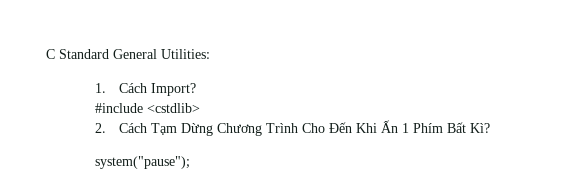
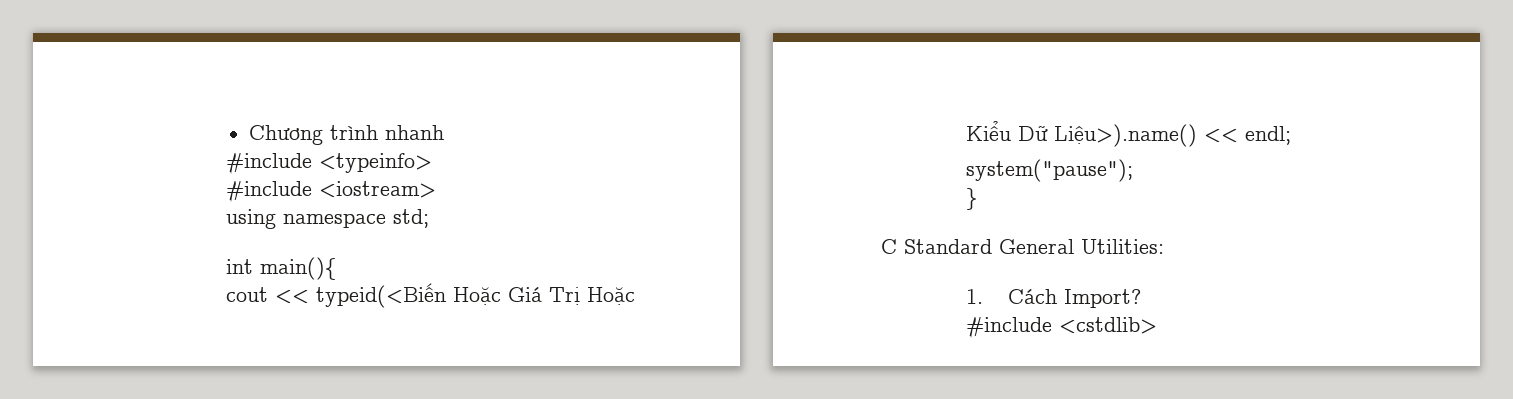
(46, 54) none -> [249,125,445,145] [225,153,432,175] [225,181,436,203] [225,209,429,229] [225,257,336,280] [225,283,635,308] [965,121,1291,147] [965,159,1133,182] [965,188,977,210] Chương trình nhanh // #include <typeinfo> // #include <iostream> // using namespace std; // int main(){ // cout << typeid(<Biến Hoặc Giá Trị Hoặc Kiểu Dữ Liệu>).name() << endl; // system("pause"); // } //
[94,120,490,136] [94,156,190,169] // 2. Cách Tạm Dừng Chương Trình Cho Đến Khi Ấn 1 Phím Bất Kì? // system("pause"); -> (1157, 325) none

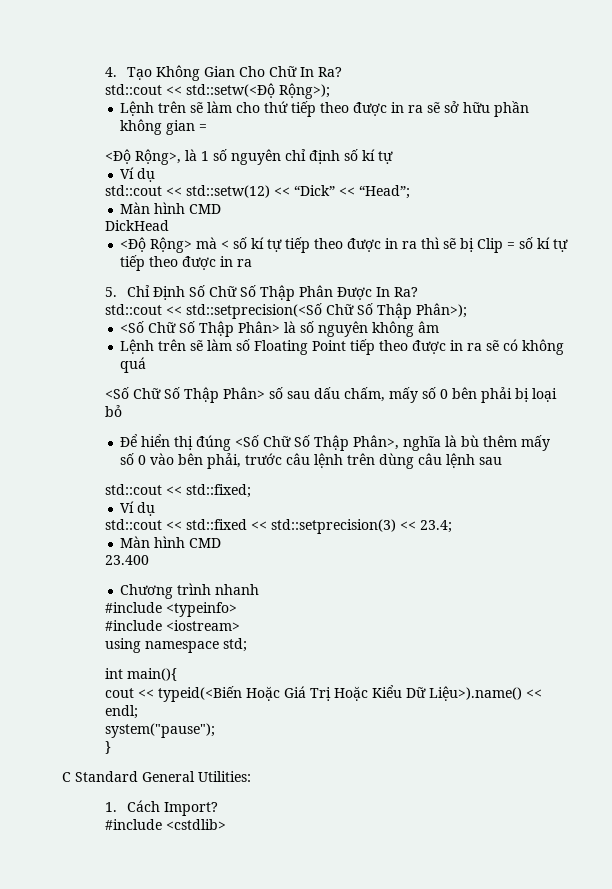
(249, 135) none -> [105,65,342,81] [105,83,331,99] [120,101,530,117] [120,119,208,135] [105,149,394,165] [120,167,156,182] [105,185,411,199] [120,202,222,214] [105,220,170,231] [120,237,569,253] [120,255,253,271] [105,285,418,301] [105,303,468,319] [120,321,440,337] [120,339,565,355] [120,357,147,373] [105,387,558,403] [105,405,123,417] [120,434,551,451] [120,453,503,469] [105,484,252,498] [120,501,156,516] [105,519,453,534] [120,536,222,548] [105,555,150,565] 4. Tạo Không Gian Cho Chữ In Ra? // std::cout << std::setw(<Độ Rộng>); // Lệnh trên sẽ làm cho thứ tiếp theo được in ra sẽ sở hữu phần không gian = // <Độ Rộng>, là 1 số nguyên chỉ định số kí tự // Ví dụ // std::cout << std::setw(12) << “Dick” << “Head”; // Màn hình CMD // DickHead // <Độ Rộng> mà < số kí tự tiếp theo được in ra thì sẽ bị Clip = số kí tự tiếp theo được in ra // 5. Chỉ Định Số Chữ Số Thập Phân Được In Ra? // std::cout << std::setprecision(<Số Chữ Số Thập Phân>); // <Số Chữ Số Thập Phân> là số nguyên không âm // Lệnh trên sẽ làm số Floating Point tiếp theo được in ra sẽ có không quá // <Số Chữ Số Thập Phân> số sau dấu chấm, mấy số 0 bên phải bị loại bỏ // Để hiển thị đúng <Số Chữ Số Thập Phân>, nghĩa là bù thêm mấy số 0 vào bên phải, trước câu lệnh trên dùng câu lệnh sau // std::cout << std::fixed; // Ví dụ // std::cout << std::fixed << std::setprecision(3) << 23.4; // Màn hình CMD // 23.400 //

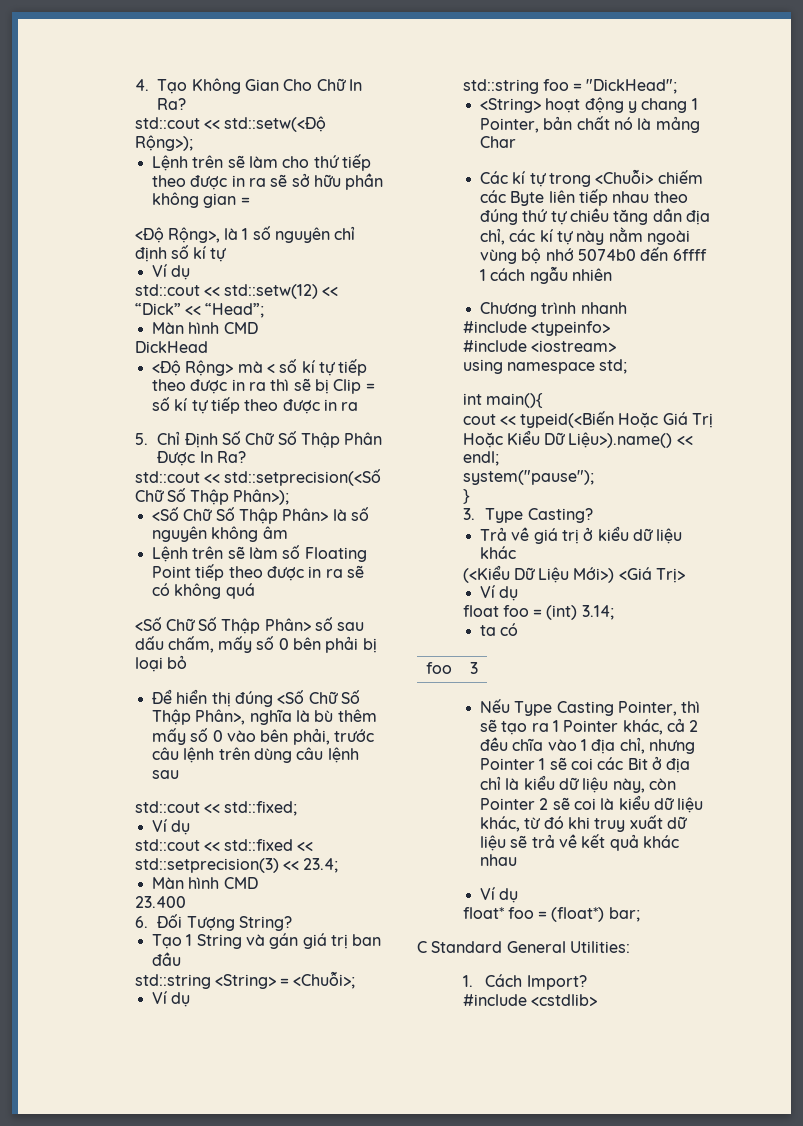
(150, 560) none -> [134,914,292,931] [152,933,382,949] [152,952,182,966] [134,971,356,989] [152,991,191,1007] [462,79,678,94] [480,97,698,113] [480,116,700,133] [480,136,517,148] [480,169,703,187] [480,189,688,206] [480,208,711,225] [480,227,691,245] [480,247,707,264] [480,266,613,284] // 6. Đối Tượng String? // Tạo 1 String và gán giá trị ban đầu // std::string <String> = <Chuỗi>; // Ví dụ // std::string foo = "DickHead"; // <String> hoạt động y chang 1 Pointer, bản chất nó là mảng Char // Các kí tự trong <Chuỗi> chiếm các Byte liên tiếp nhau theo đúng thứ tự chiều tăng dần địa chỉ, các kí tự này nằm ngoài vùng bộ nhớ 5074b0 đến 6ffff 1 cách ngẫu nhiên
(112, 747) none -> [462,508,593,523] [480,526,683,544] [480,546,517,559] [462,565,686,583] [480,585,519,601] [462,605,614,620] [480,623,519,636] [426,662,452,674] [469,662,478,674] [480,699,701,716] [480,718,699,735] [480,737,696,754] [480,756,691,773] [480,775,677,793] [480,795,704,813] [480,815,688,832] [480,834,680,851] [480,854,518,866] [480,887,519,903] [462,907,640,922] // 3. Type Casting? // Trả về giá trị ở kiểu dữ liệu khác // (<Kiểu Dữ Liệu Mới>) <Giá Trị> // Ví dụ // float foo = (int) 3.14; // ta có // foo | 3 // Nếu Type Casting Pointer, thì sẽ tạo ra 1 Pointer khác, cả 2 đều chĩa vào 1 địa chỉ, nhưng Pointer 1 sẽ coi các Bit ở địa chỉ là kiểu dữ liệu này, còn Pointer 2 sẽ coi là kiểu dữ liệu khác, từ đó khi truy xuất dữ liệu sẽ trả về kết quả khác nhau // Ví dụ // float* foo = (float*) bar;

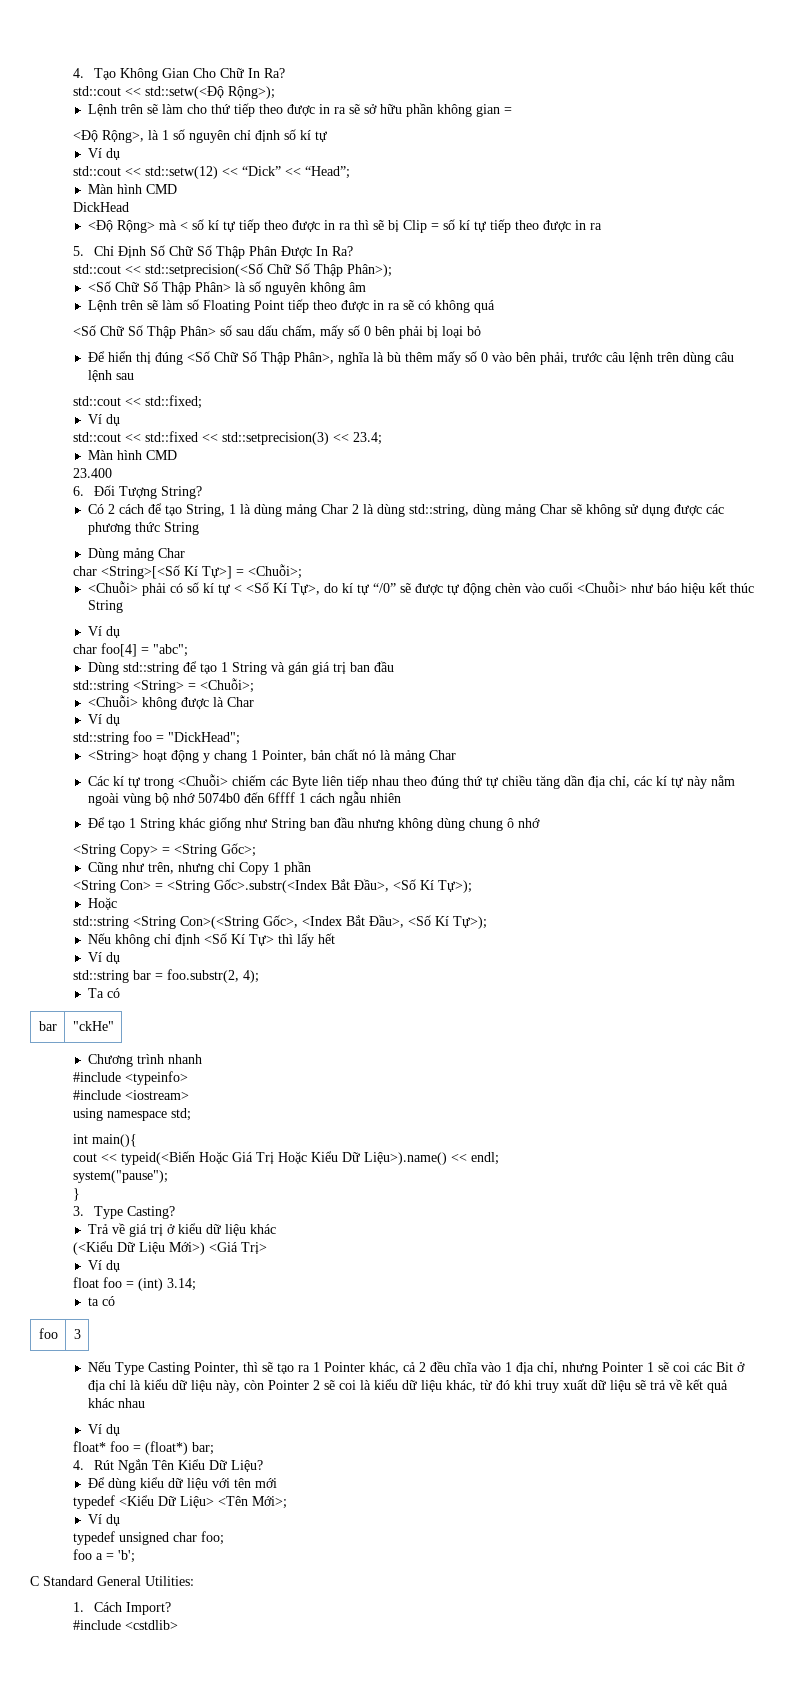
[152,934,183,949] Tạo -> [88,503,725,517] [88,522,200,535] [88,548,186,561] [72,564,302,579] [88,581,755,596] [88,600,124,613] [88,626,121,638] [72,643,188,657] [88,661,218,675] Có 2 cách để tạo String, 1 là dùng mảng Char 2 là dùng std::string, dùng mảng Char sẽ không sử dụng được các phương thức String // Dùng mảng Char // char <String>[<Số Kí Tự>] = <Chuỗi>; // <Chuỗi> phải có số kí tự < <Số Kí Tự>, do kí tự “/0” sẽ được tự động chèn vào cuối <Chuỗi> như báo hiệu kết thúc String // Ví dụ // char foo[4] = "abc"; // Dùng std::string để tạo
(356, 980) none -> [88,695,255,710] // <Chuỗi> không được là Char
(613, 274) none -> [88,817,541,831] [72,843,256,857] [88,861,312,875] [72,879,472,893] [88,897,118,910] [72,915,487,929] [88,933,336,947] [88,952,121,964] [72,969,259,983] [88,988,121,998] [38,1021,57,1031] [72,1021,114,1031] // Để tạo 1 String khác giống như String ban đầu nhưng không dùng chung ô nhớ // <String Copy> = <String Gốc>; // Cũng như trên, nhưng chỉ Copy 1 phần // <String Con> = <String Gốc>.substr(<Index Bắt Đầu>, <Số Kí Tự>); // Hoặc // std::string <String Con>(<String Gốc>, <Index Bắt Đầu>, <Số Kí Tự>); // Nếu không chỉ định <Số Kí Tự> thì lấy hết // Ví dụ // std::string bar = foo.substr(2, 4); // Ta có // bar | "ckHe"
(640, 914) none -> [72,1459,264,1473] [88,1477,278,1491] [72,1495,287,1509] [88,1514,121,1526] [72,1531,224,1545] [72,1549,135,1563] // 4. Rút Ngắn Tên Kiểu Dữ Liệu? // Để dùng kiểu dữ liệu với tên mới // typedef <Kiểu Dữ Liệu> <Tên Mới>; // Ví dụ // typedef unsigned char foo; // foo a = 'b';

